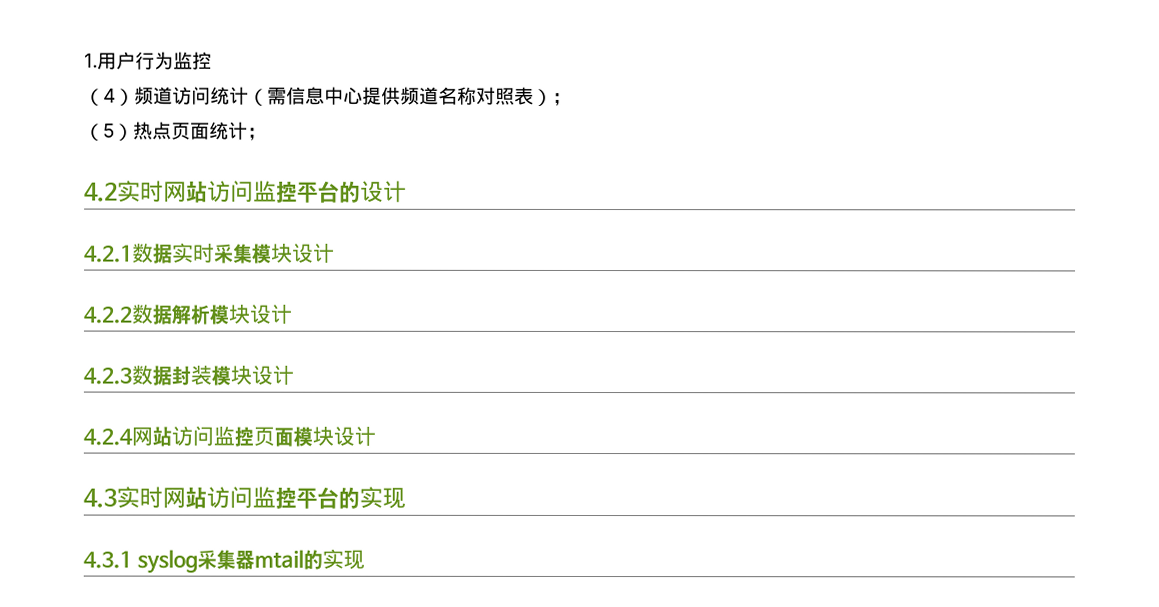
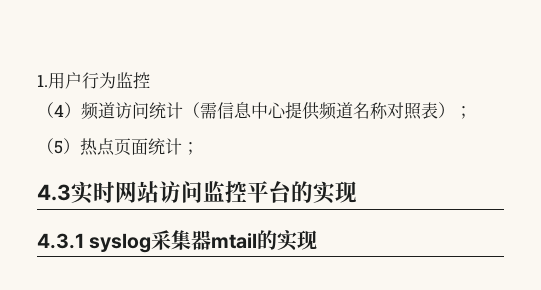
[84,180,407,203] [84,242,335,264] [83,304,292,325] [83,365,294,386] [83,425,376,447] // 4.2实时网站访问监控平台的设计 // 4.2.1数据实时采集模块设计 // 4.2.2数据解析模块设计 // 4.2.3数据封装模块设计 // 4.2.4网站访问监控页面模块设计 -> (199, 148) none

